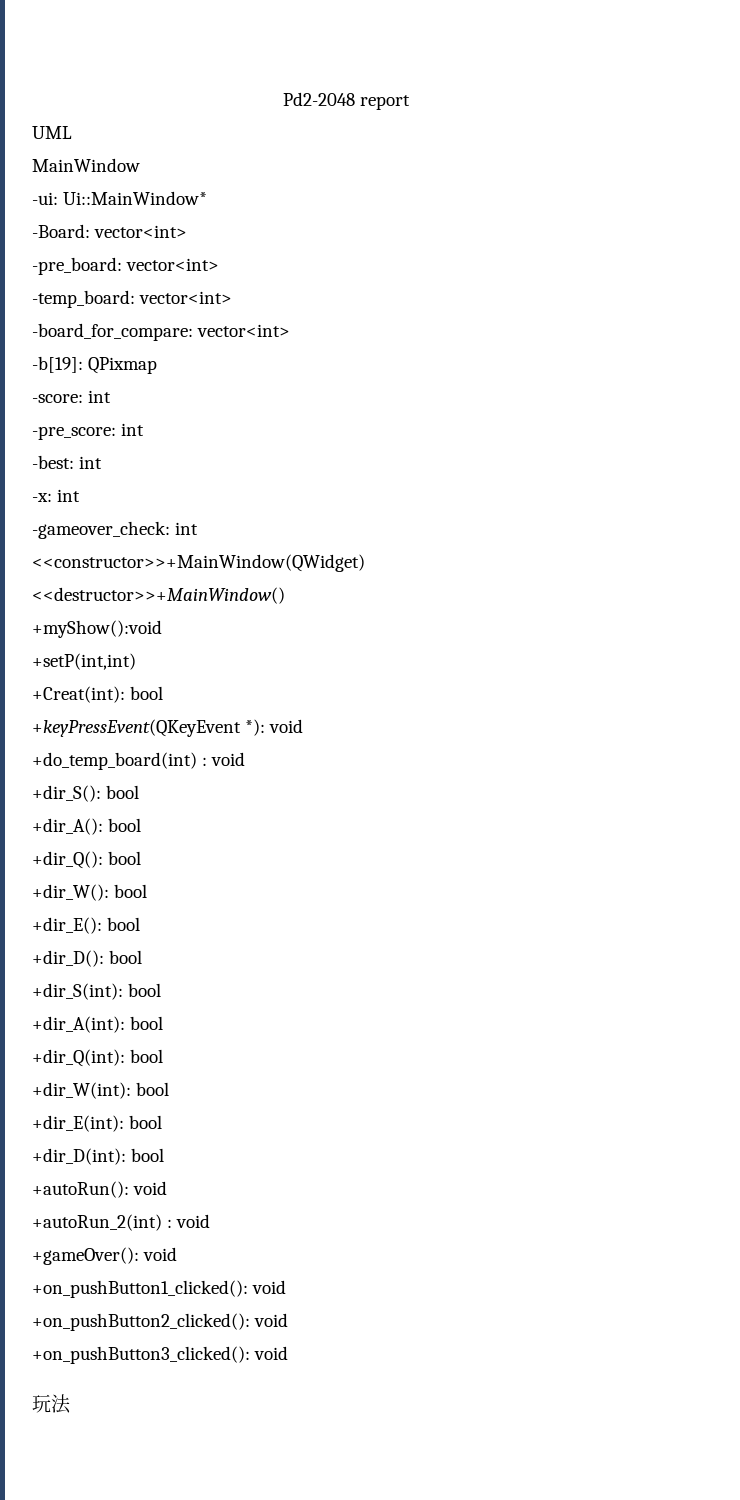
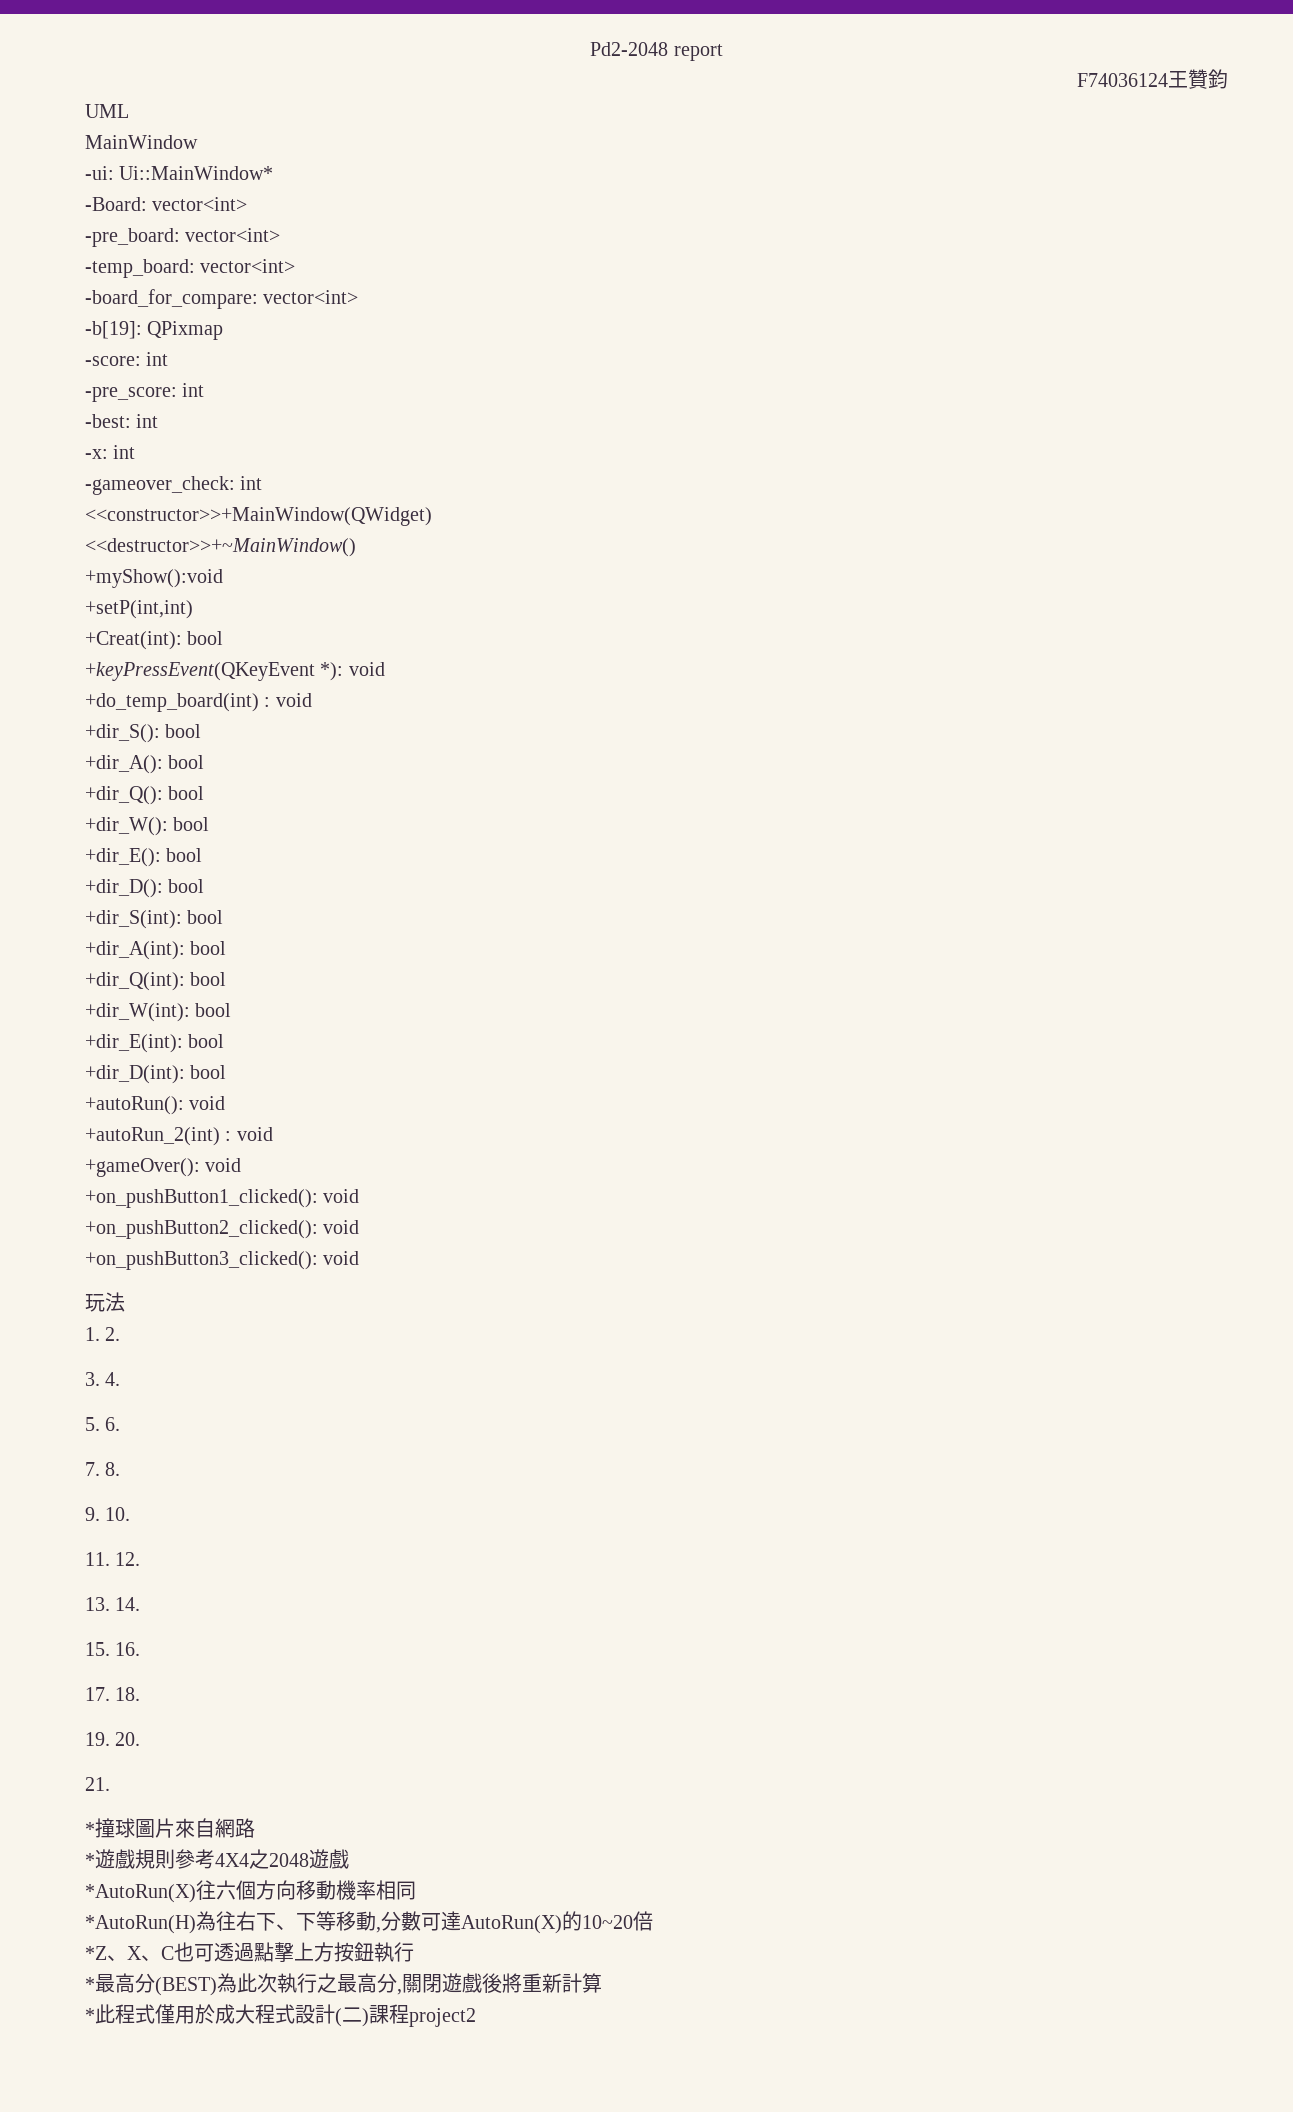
(411, 102) none -> [1077,69,1228,89] // F74036124王贊鈞
[32,587,285,604] <<destructor>>+MainWindow() -> [85,538,356,557] <<destructor>>+~MainWindow()
(71, 1404) none -> [85,1327,121,1341] [85,1372,121,1386] [85,1417,121,1431] [85,1462,121,1476] [85,1507,131,1521] [85,1552,141,1566] [85,1597,141,1611] [85,1642,141,1656] [85,1687,141,1701] [85,1732,141,1746] [85,1777,110,1791] [85,1818,255,1838] [85,1849,349,1869] [85,1880,416,1903] [85,1911,653,1934] [85,1942,414,1963] [85,1973,602,1996] [85,2004,476,2027] // 1. 2. // 3. 4. // 5. 6. // 7. 8. // 9. 10. // 11. 12. // 13. 14. // 15. 16. // 17. 18. // 19. 20. // 21. // *撞球圖片來自網路 // *遊戲規則參考4X4之2048遊戲 // *AutoRun(X)往六個方向移動機率相同 // *AutoRun(H)為往右下、下等移動,分數可達AutoRun(X)的10~20倍 // *Z、X、C也可透過點擊上方按鈕執行 // *最高分(BEST)為此次執行之最高分,關閉遊戲後將重新計算 // *此程式僅用於成大程式設計(二)課程project2

